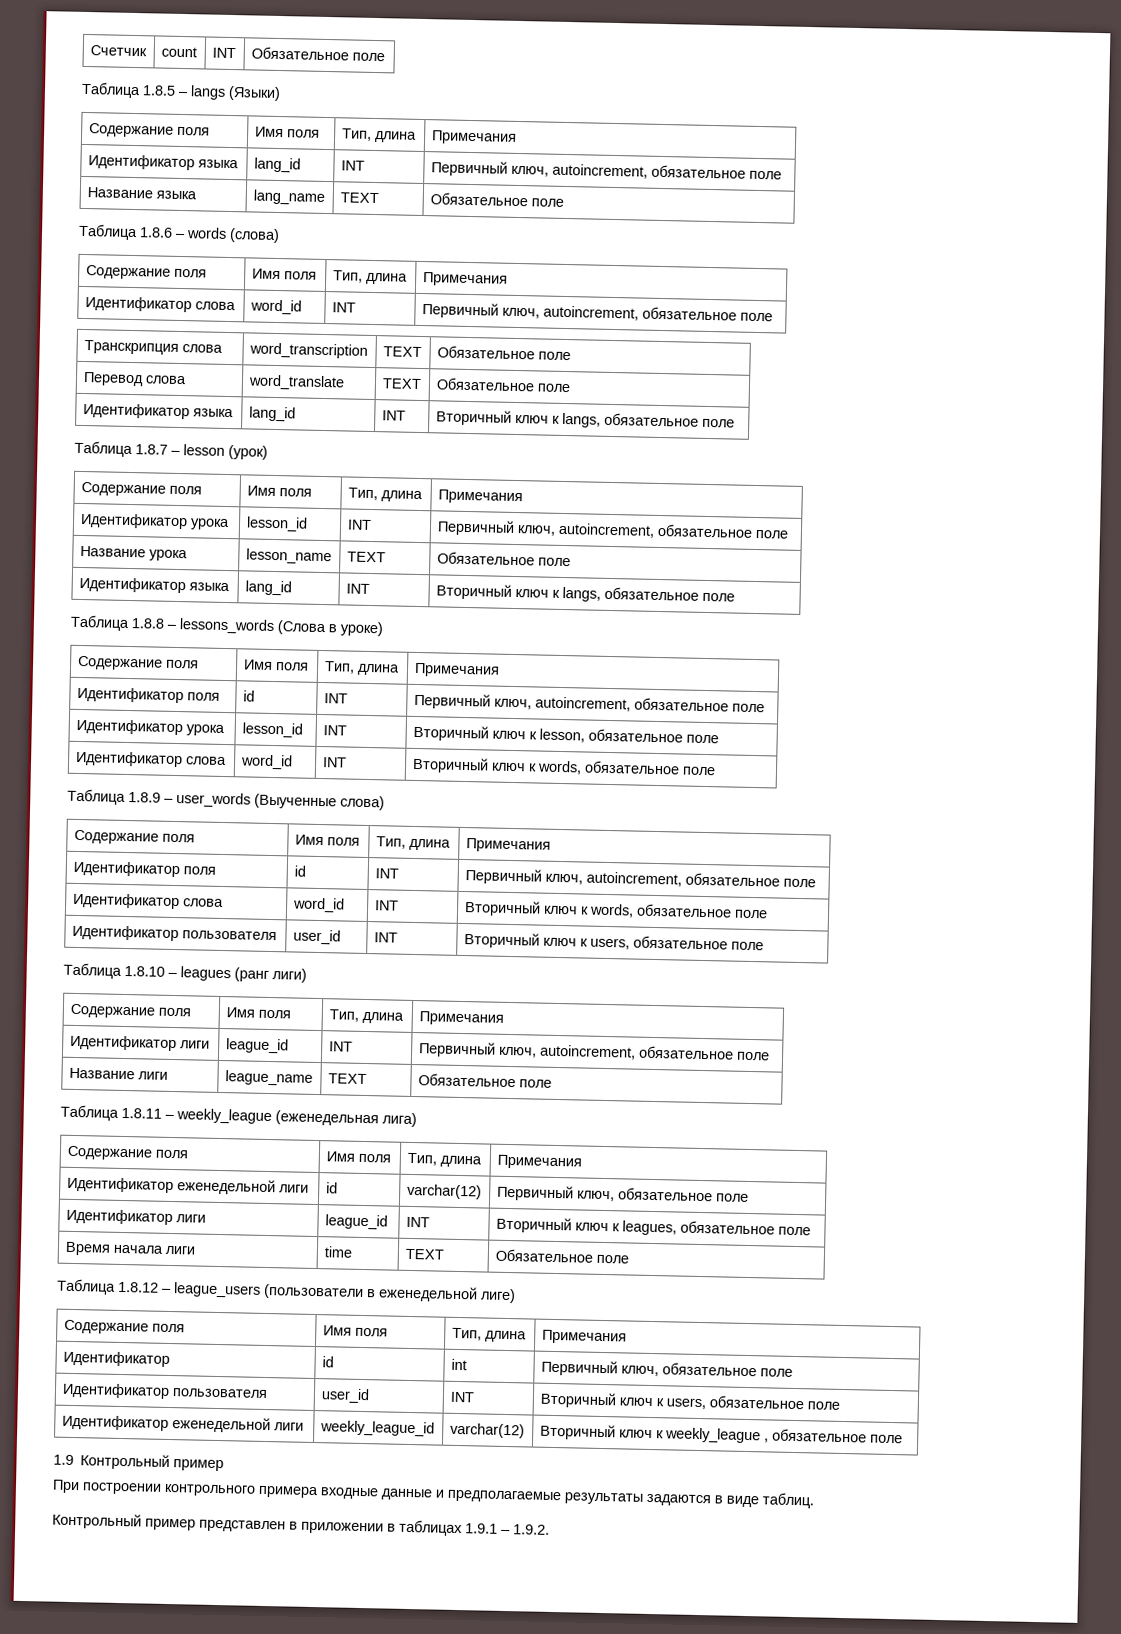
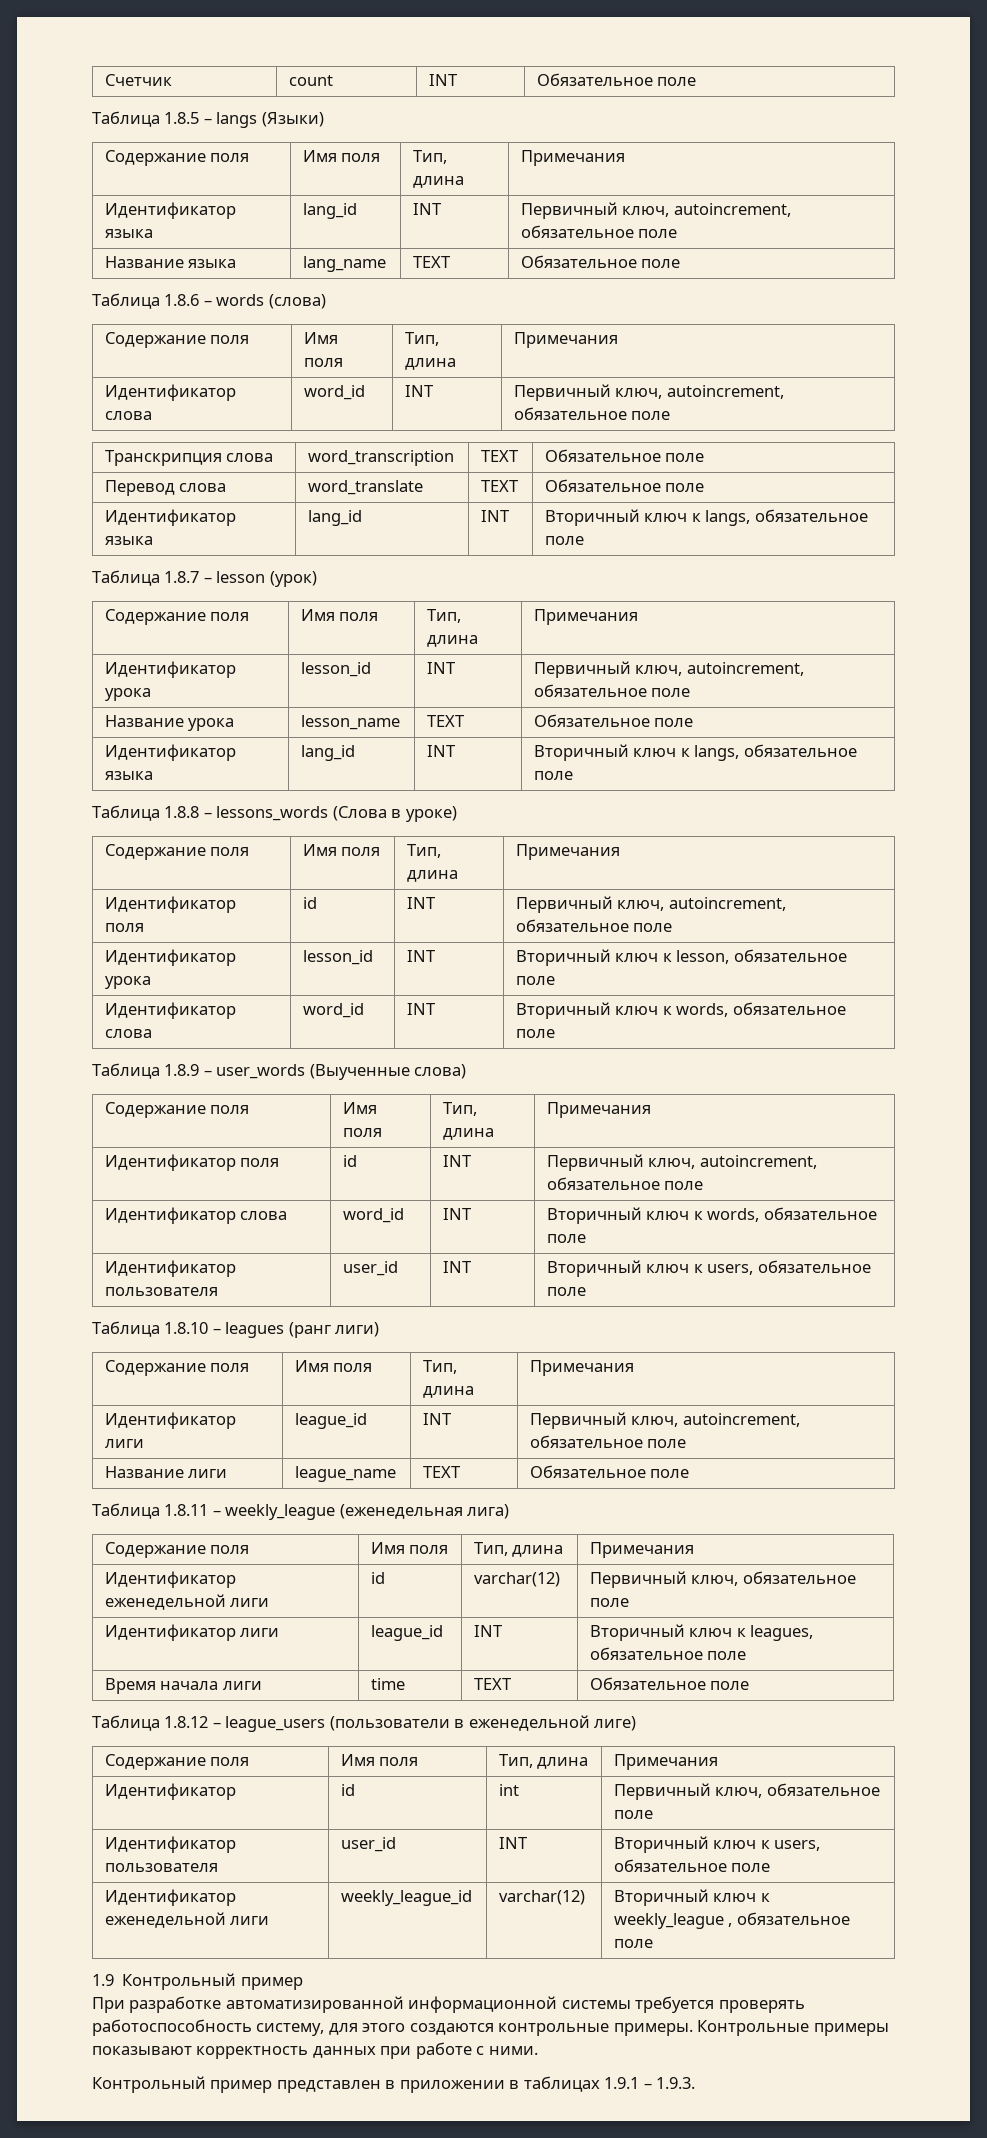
[82,1482,815,1509] построении контрольного примера входные данные и предполагаемые результаты задаются в виде таблиц. -> [129,1996,805,2013] [92,2019,889,2036] [92,2042,538,2059] разработке автоматизированной информационной системы требуется проверять работоспособность систему, для этого создаются контрольные примеры. Контрольные примеры показывают корректность данных при работе с ними.
[513,1524,550,1535] 1.9.2. -> [656,2077,696,2089] 1.9.3.

